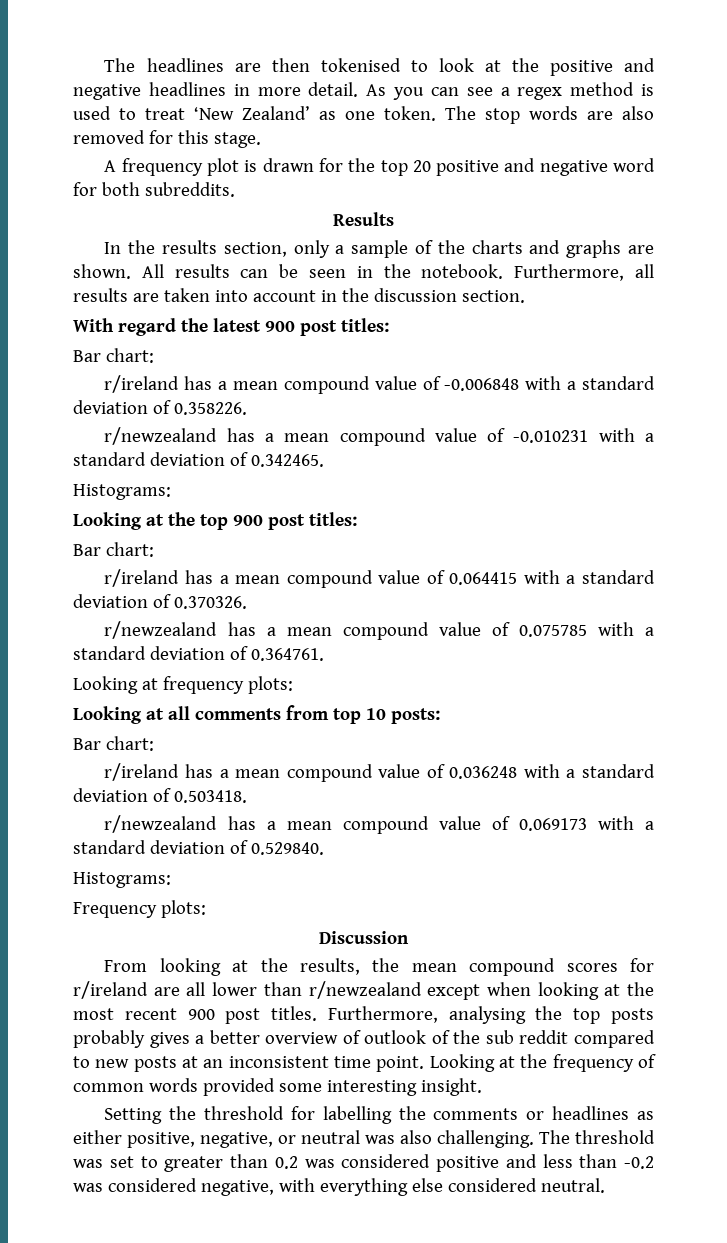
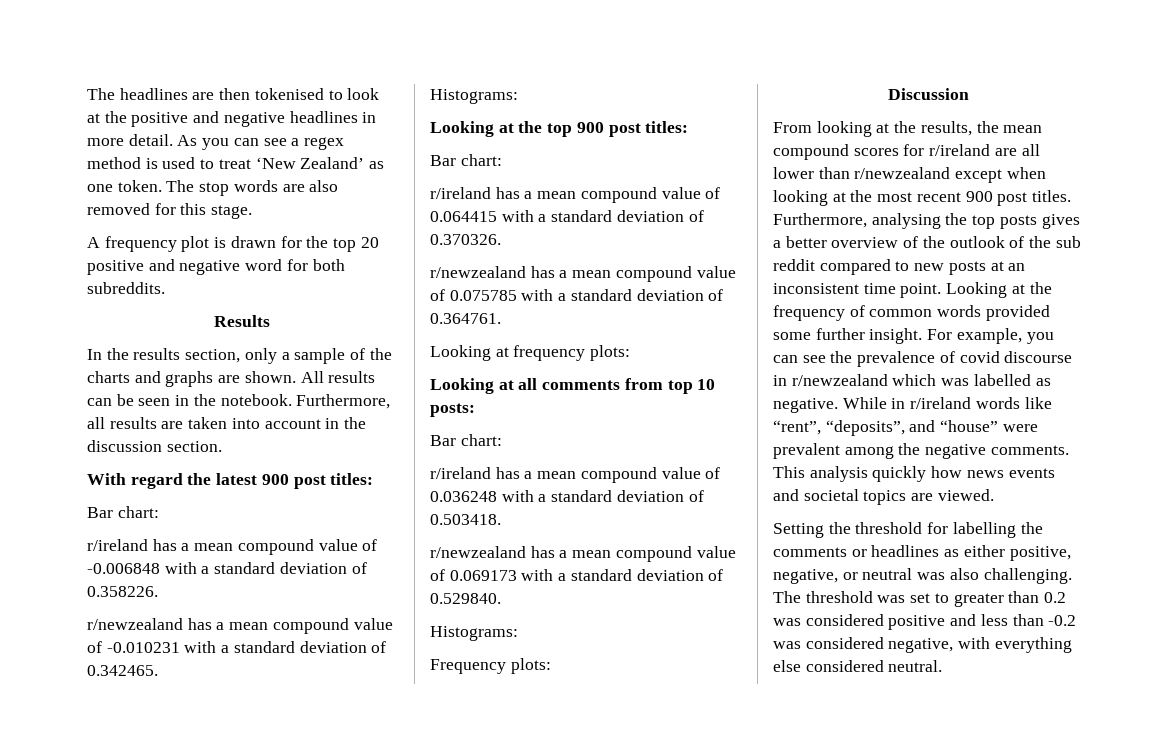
[73,1030,145,1048] probably -> (1037, 222) none
(361, 1037) none -> [922,236,945,248] the
[326,1080,417,1096] interesting -> [815,328,865,340] further
(482, 1087) none -> [927,328,1054,344] [773,351,1073,367] [773,374,1051,386] [773,397,1052,413] [773,420,1038,436] [773,443,1069,459] [773,466,1055,482] [773,489,994,505] For example, you can see the prevalence of covid discourse in r/newzealand which was labelled as negative. While in r/ireland words like “rent”, “deposits”, and “house” were prevalent among the negative comments. This analysis quickly how news events and societal topics are viewed.

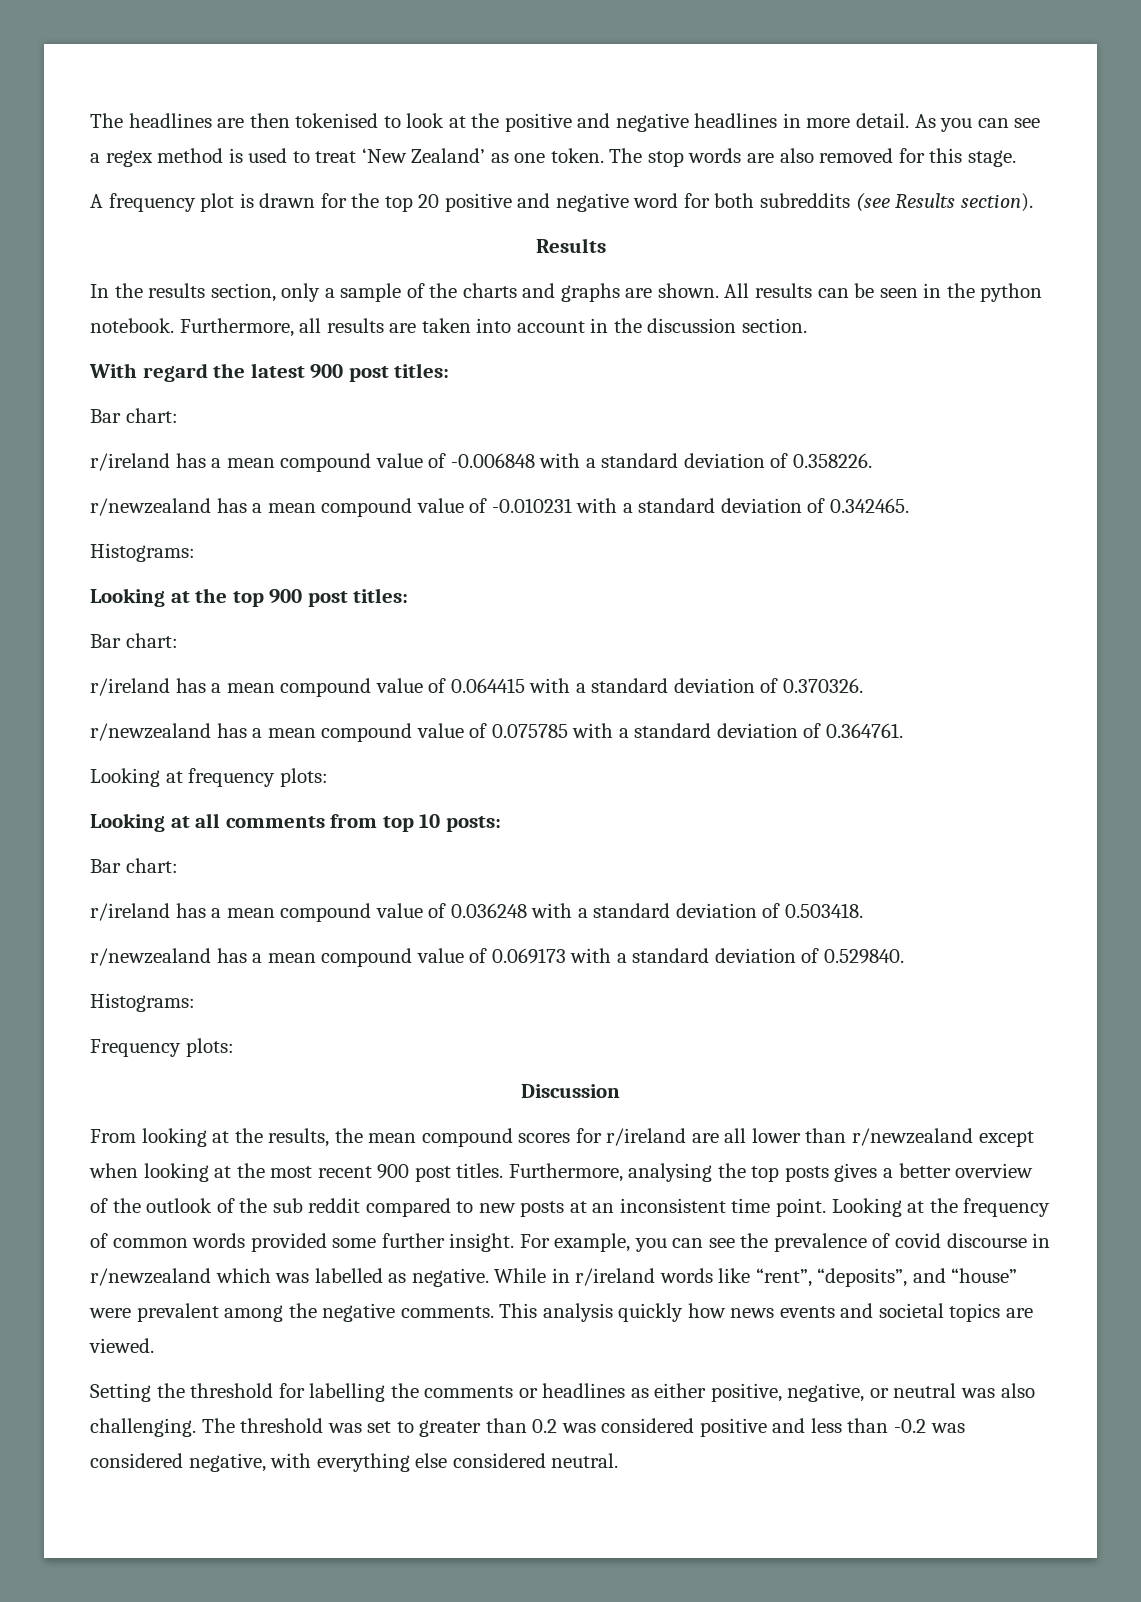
[87,282,165,294] subreddits. -> [760,193,1033,212] subreddits (see Results section).
(216, 400) none -> [980,283,1043,302] python

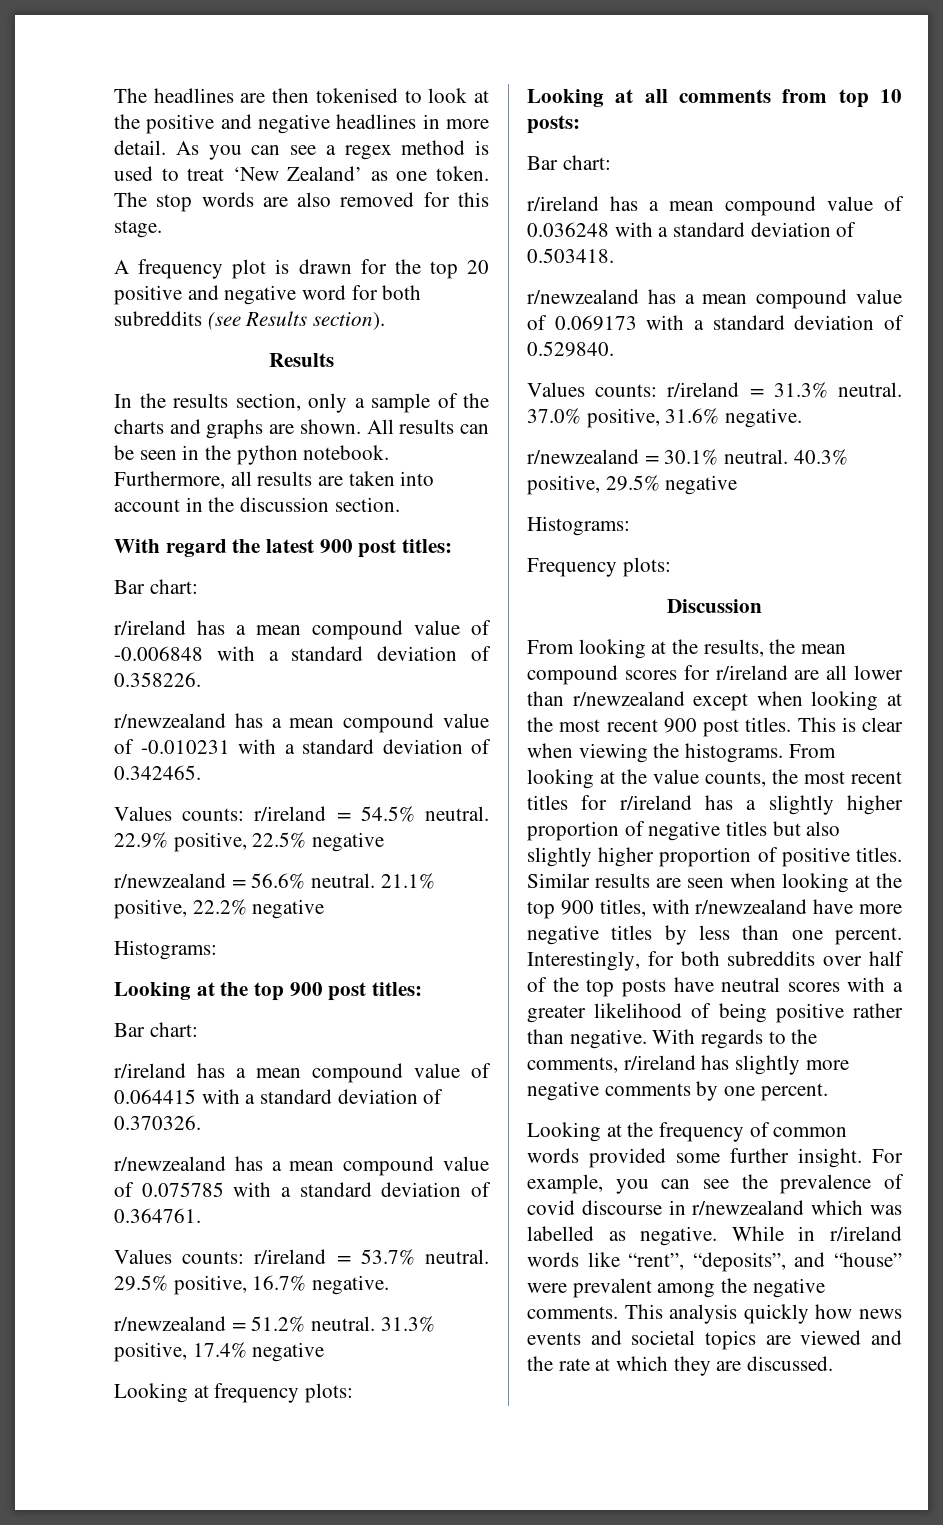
(909, 505) none -> [114,806,489,822] [114,832,385,852] [114,873,435,889] [114,899,325,919] // Values counts: r/ireland = 54.5% neutral. 22.9% positive, 22.5% negative // r/newzealand = 56.6% neutral. 21.1% positive, 22.2% negative
(903, 730) none -> [114,1249,489,1265] [114,1275,390,1295] [114,1316,435,1332] [114,1342,325,1362] // Values counts: r/ireland = 53.7% neutral. 29.5% positive, 16.7% negative. // r/newzealand = 51.2% neutral. 31.3% positive, 17.4% negative
(904, 956) none -> [527,382,902,398] [527,408,803,428] [527,449,848,465] [527,475,738,495] // Values counts: r/ireland = 31.3% neutral. 37.0% positive, 31.6% negative. // r/newzealand = 30.1% neutral. 40.3% positive, 29.5% negative
[508,1163,1034,1182] [90,1198,827,1217] Furthermore, analysing the top posts gives a better overview of the outlook of the sub reddit compared to new posts at an inconsistent time point. -> [797,717,903,732] [527,743,836,763] [527,769,902,789] [527,795,903,815] [527,821,841,841] [527,847,902,867] [527,873,902,893] [527,899,902,919] [527,925,902,945] [527,951,904,971] [527,977,903,997] [527,1003,903,1023] [527,1029,818,1049] [527,1055,849,1075] [527,1081,828,1101] This is clear when viewing the histograms. From looking at the value counts, the most recent titles for r/ireland has a slightly higher proportion of negative titles but also slightly higher proportion of positive titles. Similar results are seen when looking at the top 900 titles, with r/newzealand have more negative titles by less than one percent. Interestingly, for both subreddits over half of the top posts have neutral scores with a greater likelihood of being positive rather than negative. With regards to the comments, r/ireland has slightly more negative comments by one percent. //
[89,1338,154,1353] [90,1383,1035,1402] [90,1418,965,1437] [90,1453,619,1472] viewed. // Setting the threshold for labelling the comments or headlines as either positive, negative, or neutral was also challenging. The threshold was set to greater than 0.2 was considered positive and less than -0.2 was considered negative, with everything else considered neutral. -> [800,1330,902,1345] [527,1356,834,1376] viewed and the rate at which they are discussed.

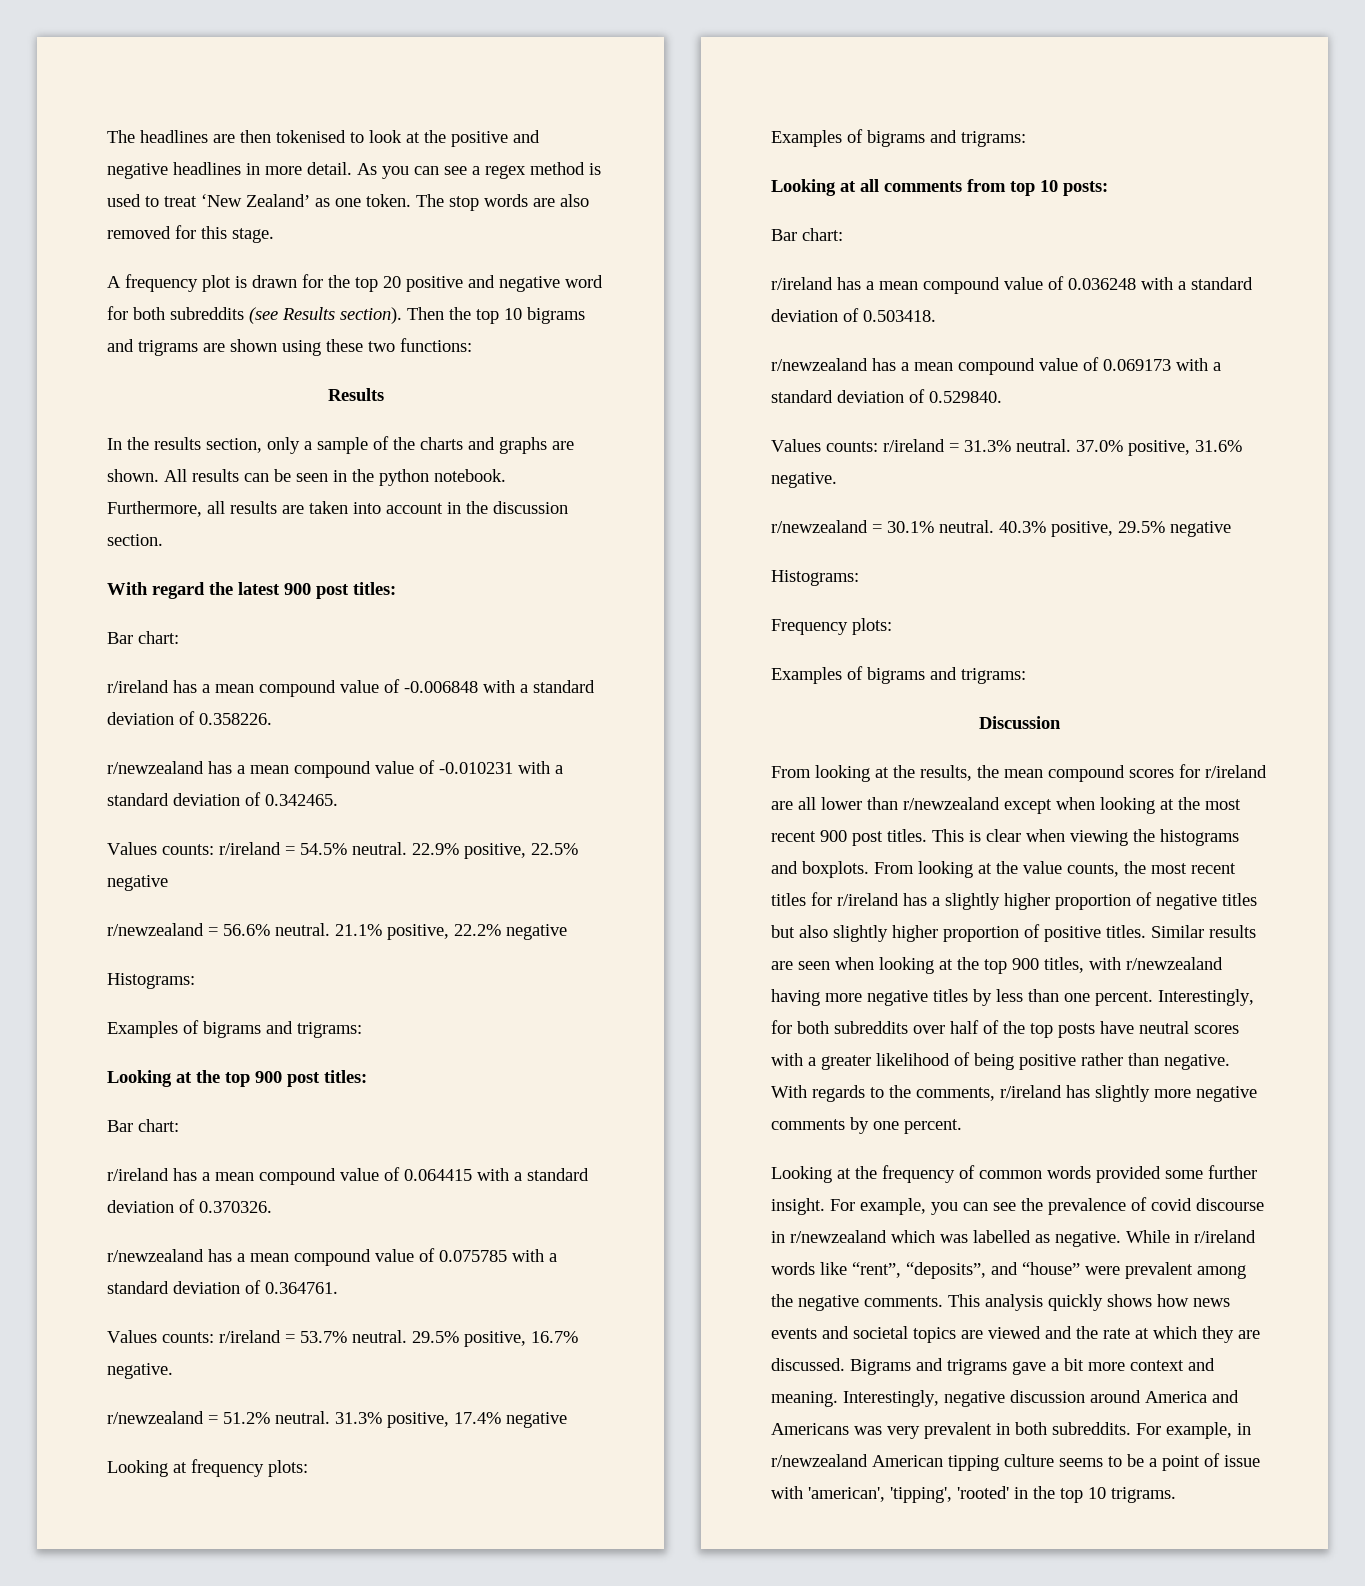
(386, 321) none -> [407,307,585,324] [107,338,472,356] Then the top 10 bigrams and trigrams are shown using these two functions:
(217, 950) none -> [107,1020,362,1038] // Examples of bigrams and trigrams:
(354, 1393) none -> [771,129,1026,147] // Examples of bigrams and trigrams:
(671, 567) none -> [771,666,1026,684] // Examples of bigrams and trigrams:
[685,743,784,763] histograms. -> [1160,829,1239,846] [771,861,869,878] histograms and boxplots.
[813,899,854,914] have -> [771,989,820,1006] having
(809, 1314) none -> [1107,1294,1152,1307] shows
(834, 1363) none -> [850,1358,1215,1375] [771,1390,1239,1407] [771,1422,1251,1439] [771,1453,1260,1471] [771,1486,1176,1503] Bigrams and trigrams gave a bit more context and meaning. Interestingly, negative discussion around America and Americans was very prevalent in both subreddits. For example, in r/newzealand American tipping culture seems to be a point of issue with 'american', 'tipping', 'rooted' in the top 10 trigrams.

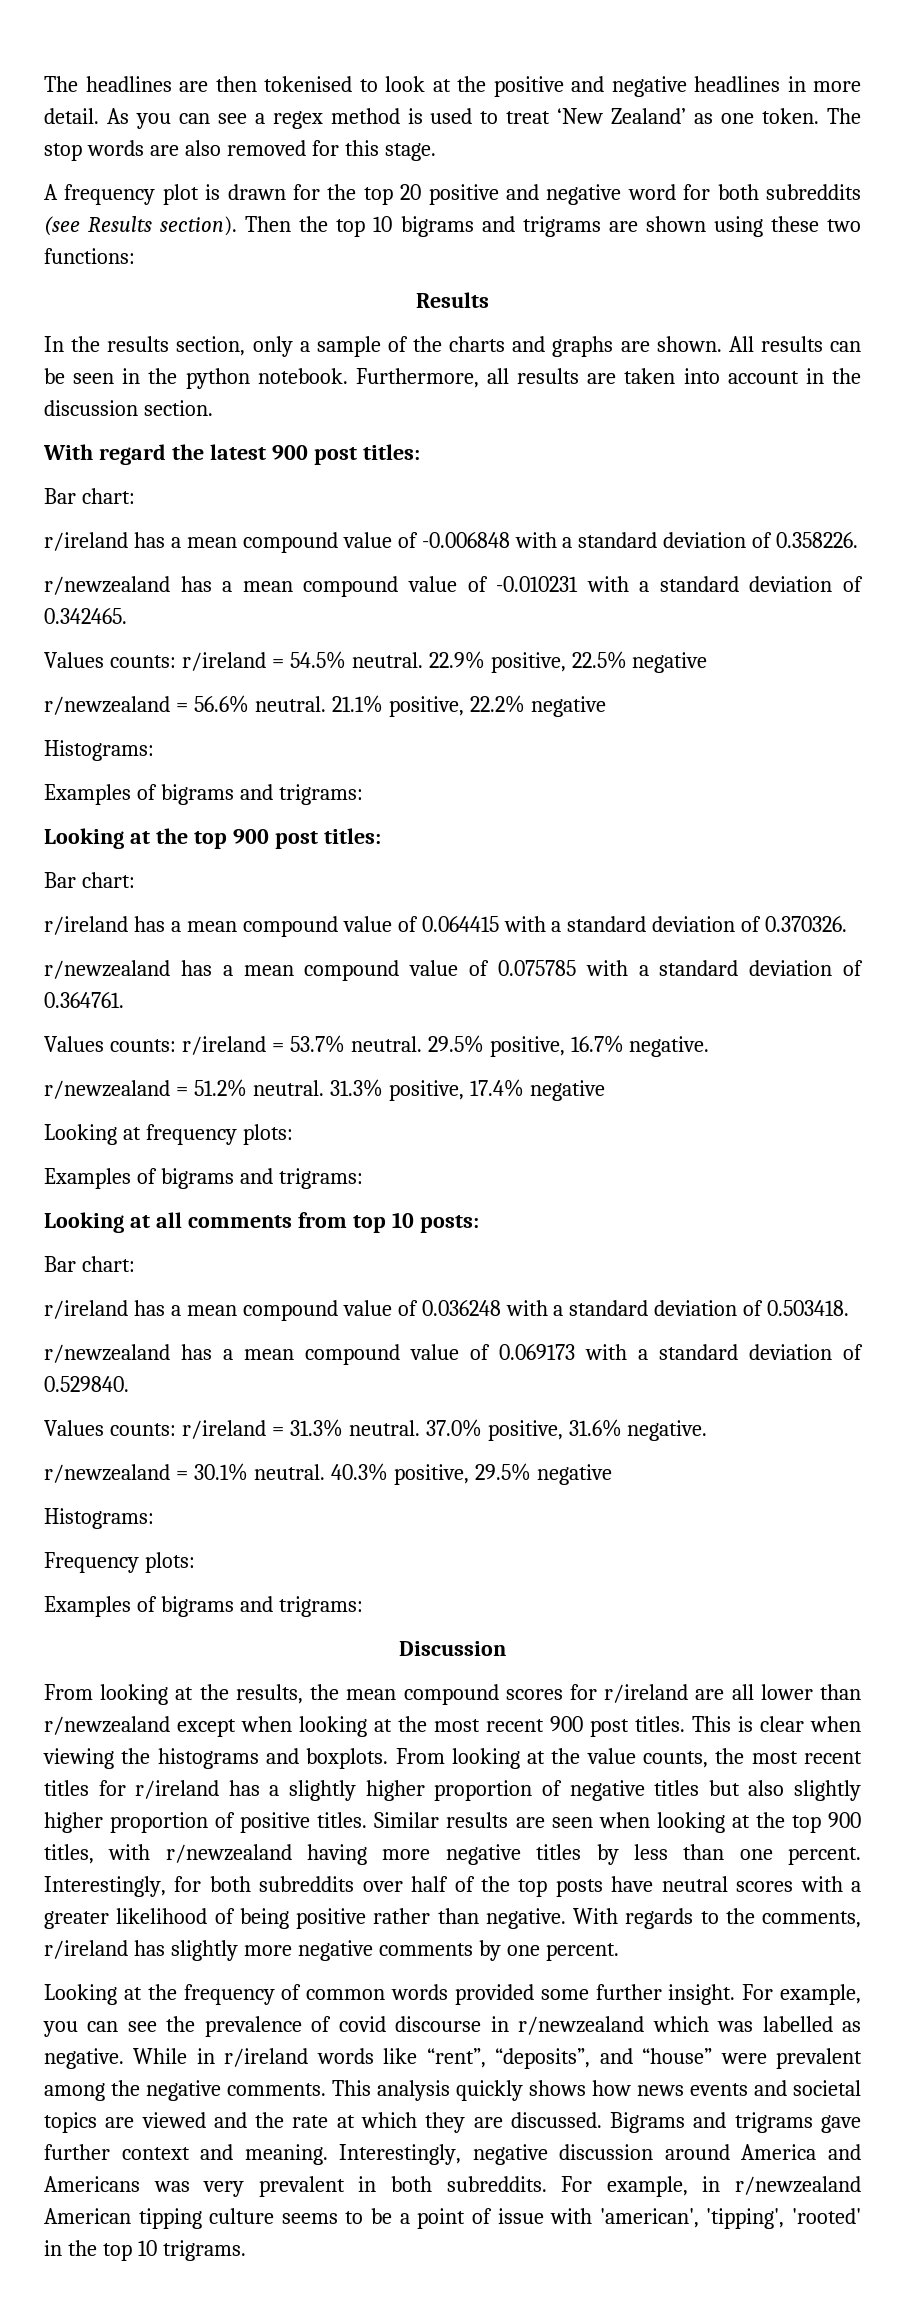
[1051,1358,1125,1371] a bit more -> [44,2144,110,2160] further

